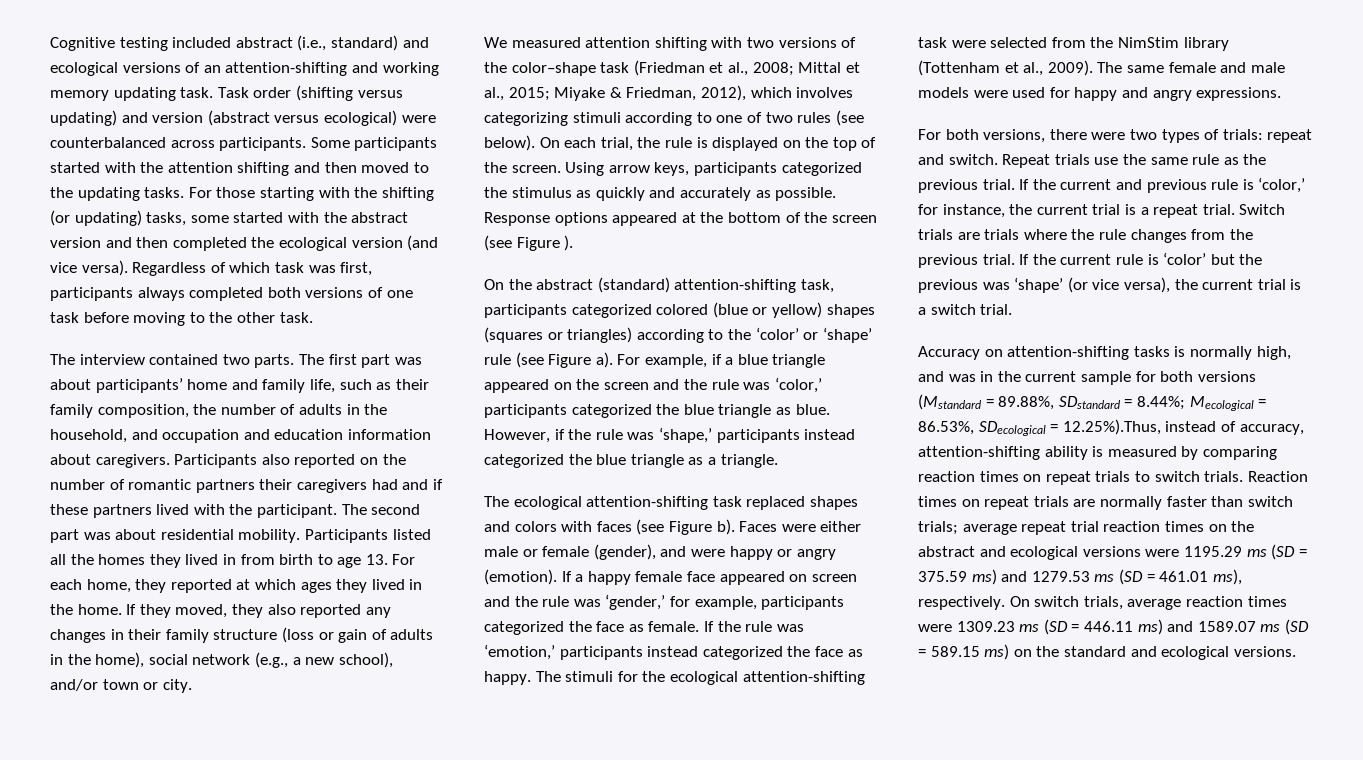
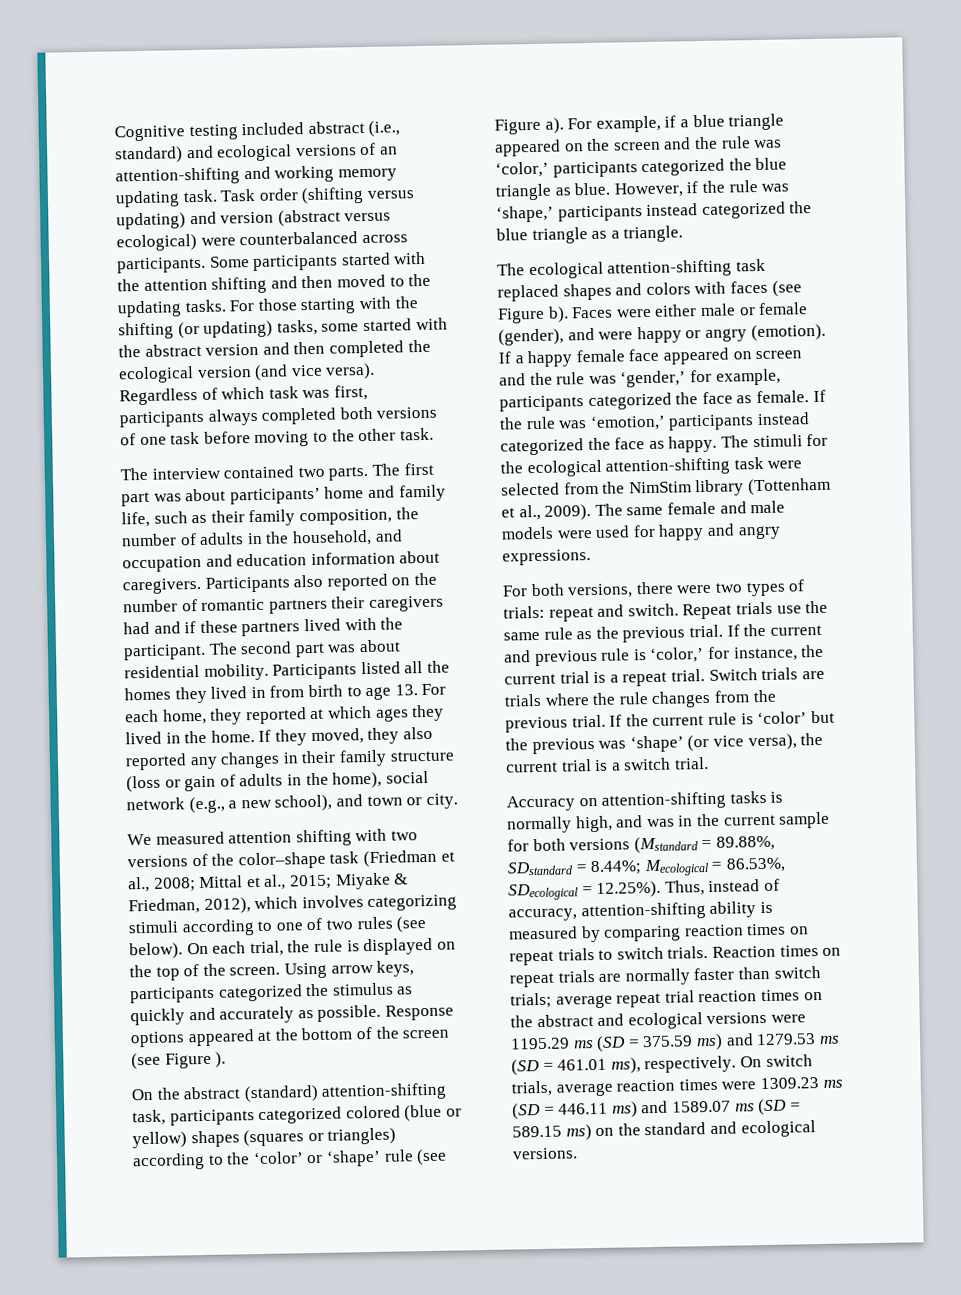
[50,679,98,691] and/or -> [335,794,363,807] and
[1062,419,1161,435] 12.25%).Thus, -> [596,880,705,898] 12.25%). Thus,

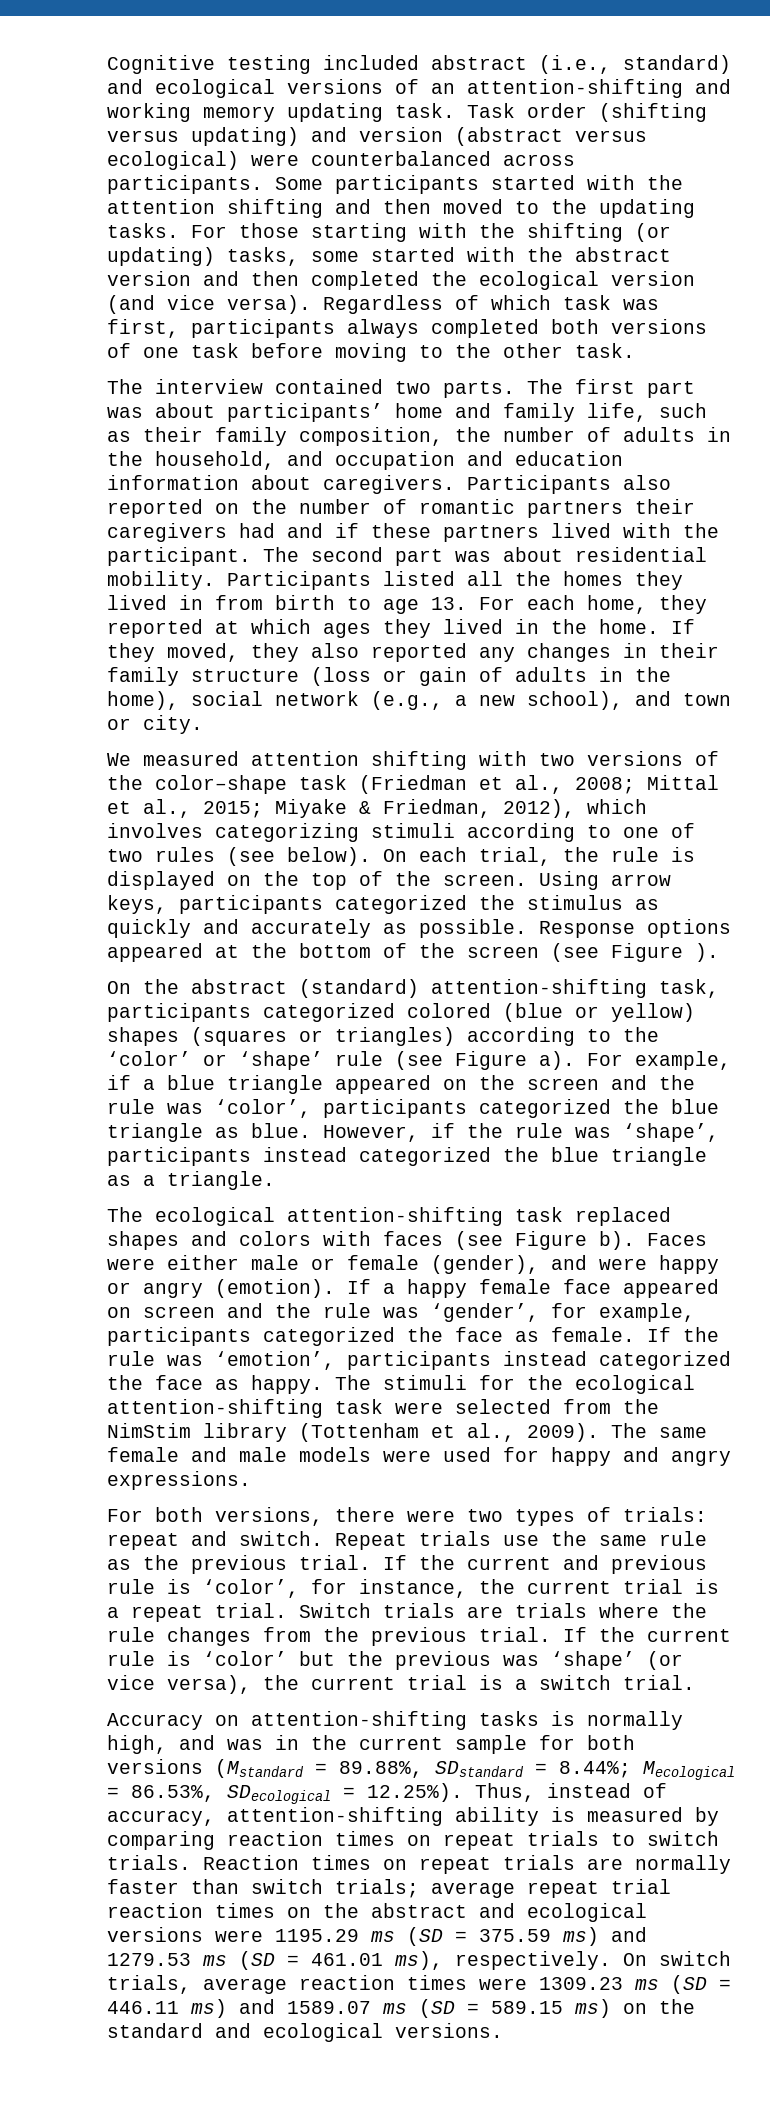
[495,161,549,178] ‘color,’ -> [215,1099,311,1118] ‘color’,
[496,205,554,223] ‘shape,’ -> [623,1123,719,1142] ‘shape’,
[620,370,687,388] ‘gender,’ -> [431,1303,539,1322] ‘gender’,
[589,414,666,432] ‘emotion,’ -> [215,1351,335,1370] ‘emotion’,
[650,647,705,663] ‘color,’ -> [203,1579,299,1598] ‘color’,

